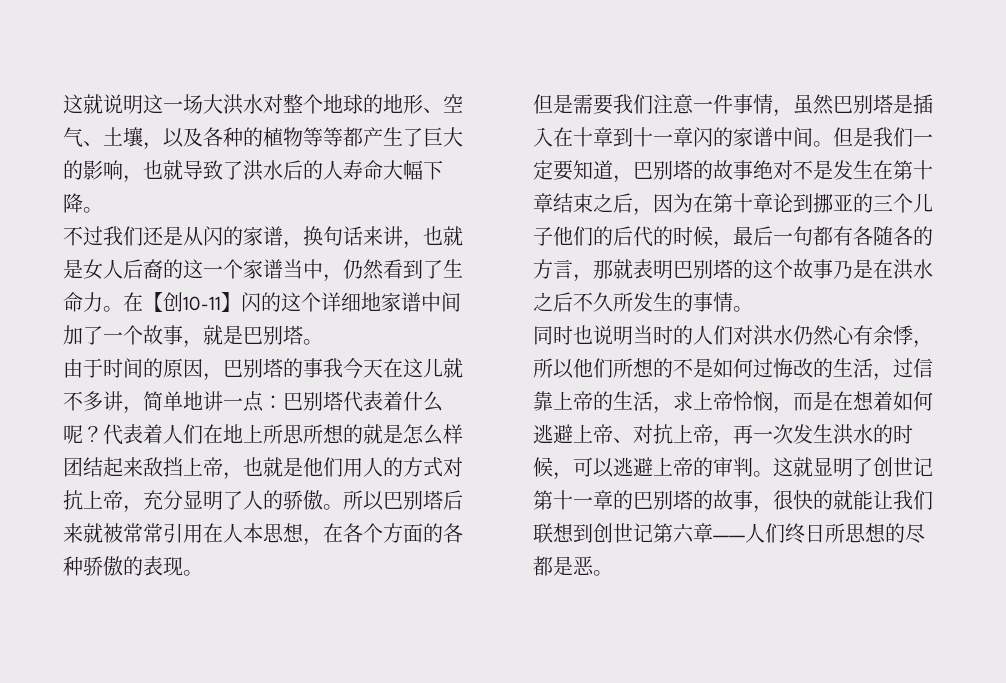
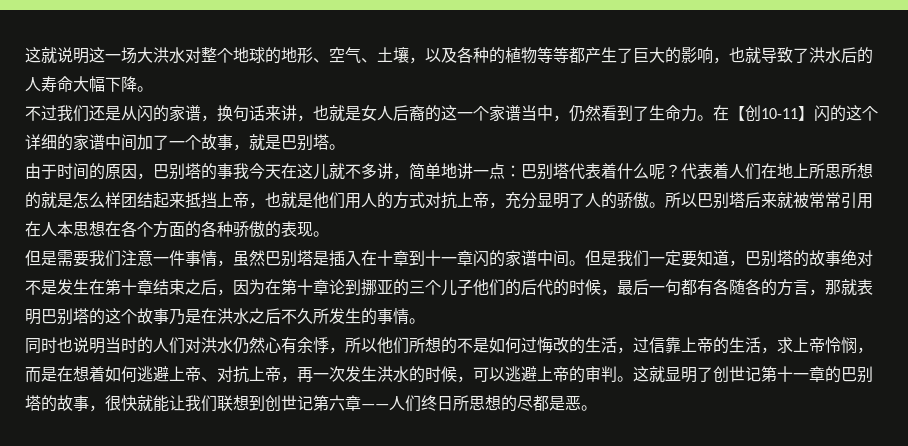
[361,292,381,311] 地 -> [57,134,73,151] 的
[143,457,163,477] 敌 -> [185,192,201,209] 抵
[303,538,323,546] ， -> (105, 229) none
[813,490,833,510] 的 -> (137, 403) none

